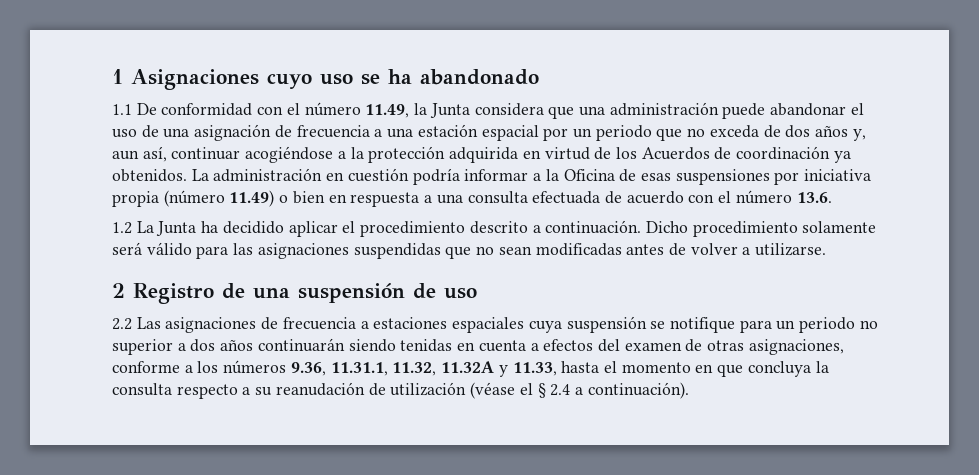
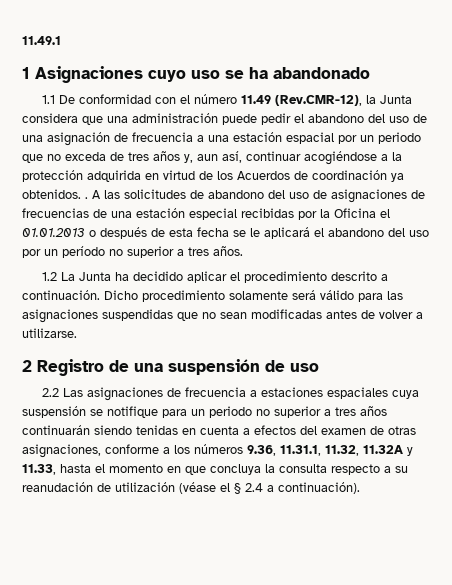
(112, 76) none -> [22,36,61,45] 11.49.1 //
[365,104,410,118] 11.49, -> [240,95,362,106] 11.49 (Rev.CMR-12),
[770,103,864,116] abandonar el -> [261,113,385,125] pedir el abandono del
[785,125,811,138] dos -> [128,152,149,161] tres
[191,168,872,185] [112,190,832,207] La administración en cuestión podría informar a la Oficina de esas suspensiones por iniciativa propia (número 11.49) o bien en respuesta a una consulta efectuada de acuerdo con el número 13.6. -> [85,189,425,203] [22,208,390,220] [22,227,429,239] [22,246,243,258] . A las solicitudes de abandono del uso de asignaciones de frecuencias de una estación especial recibidas por la Oficina el 01.01.2013 o después de esta fecha se le aplicará el abandono del uso por un período no superior a tres años.
[190,339,216,352] dos -> [335,407,356,416] tres

